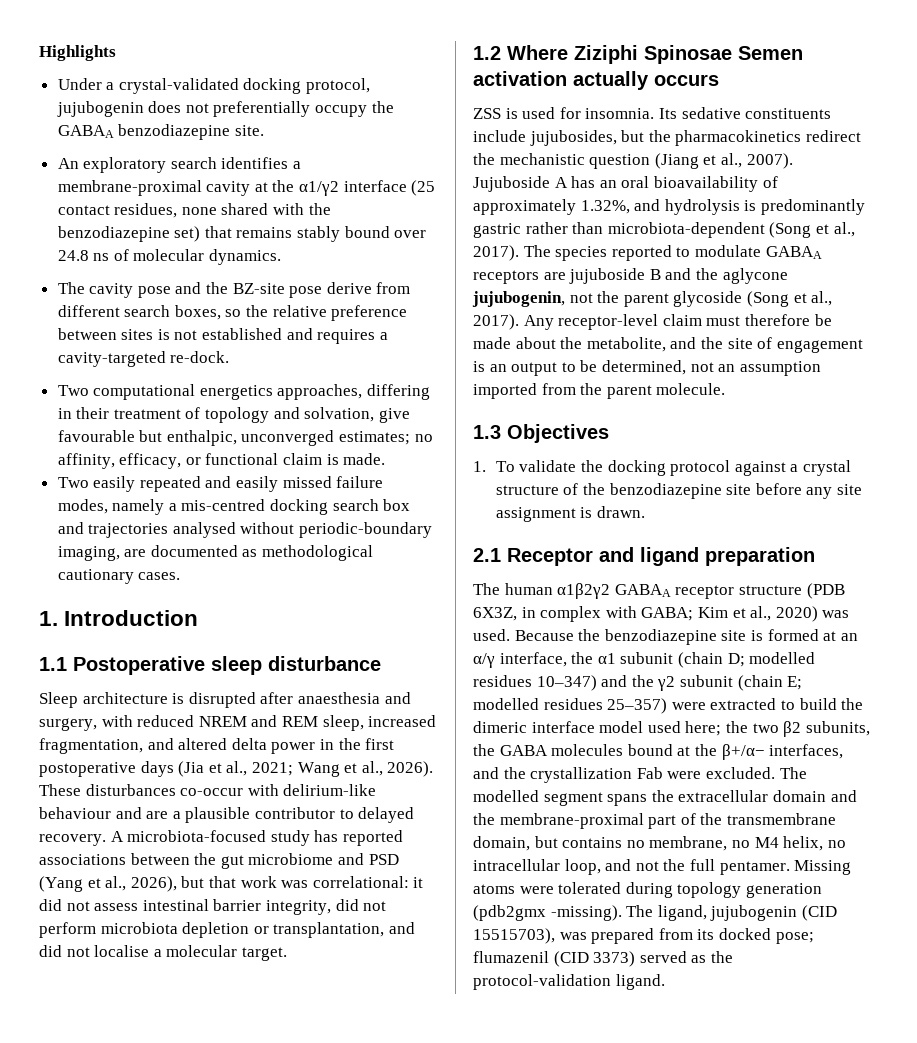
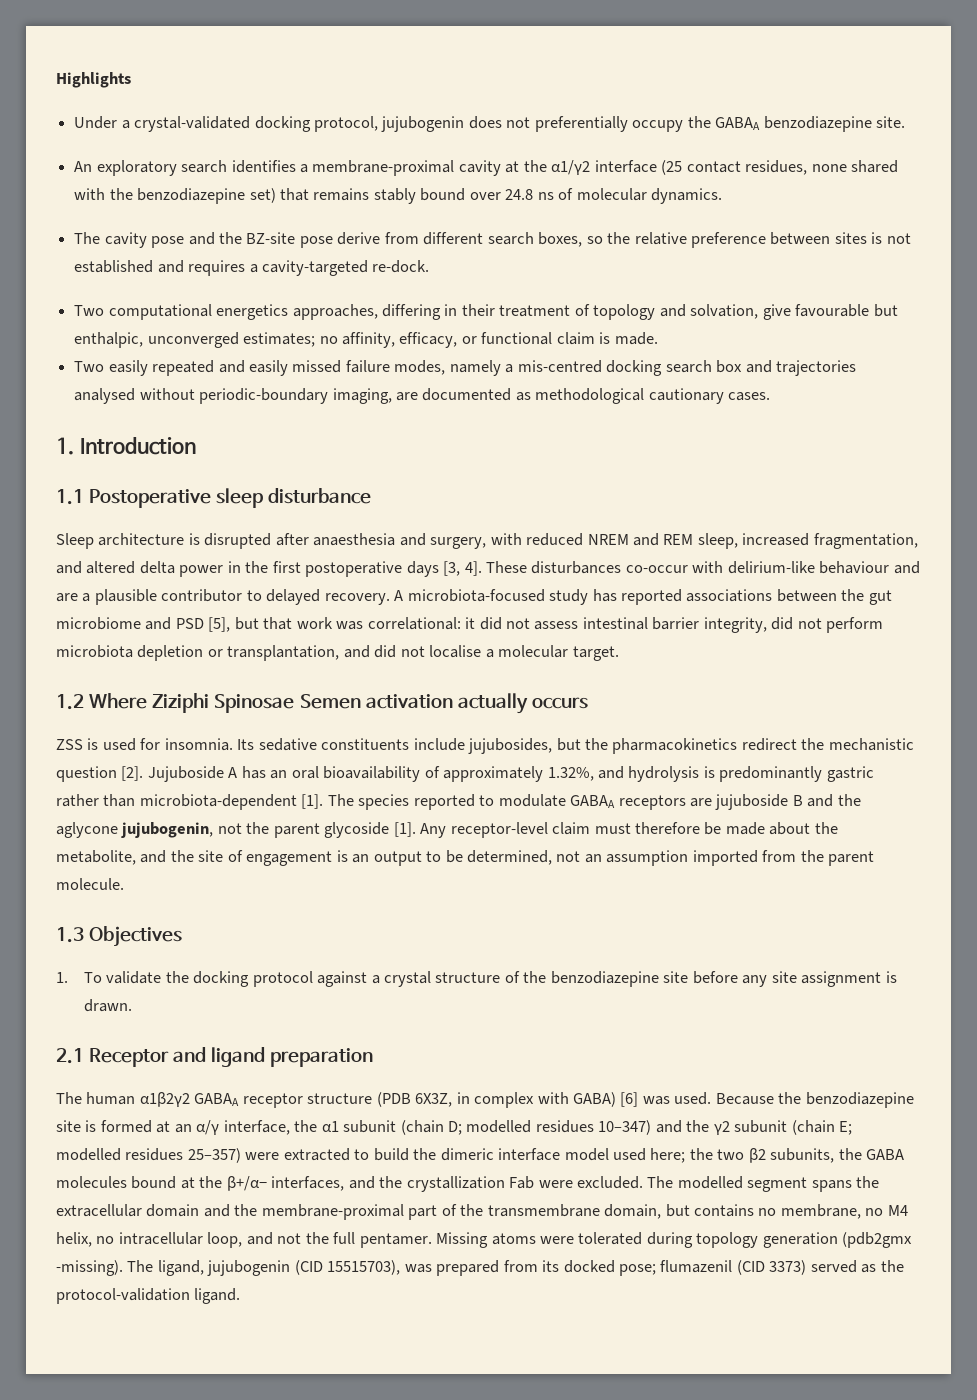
[178,761,434,777] (Jia et al., 2021; Wang et al., 2026). -> [443,561,482,576] [3, 4].
[39,876,177,892] (Yang et al., 2026), -> [208,617,231,632] [5],
[654,153,793,169] (Jiang et al., 2007). -> [121,766,144,781] [2].
[769,222,855,238] [473,245,519,261] (Song et al., 2017). -> [301,794,324,809] [1].
[746,291,833,307] [473,314,519,330] (Song et al., 2017). -> [393,822,416,837] [1].
[641,606,818,622] GABA; Kim et al., 2020) -> [573,1092,639,1107] GABA) [6]

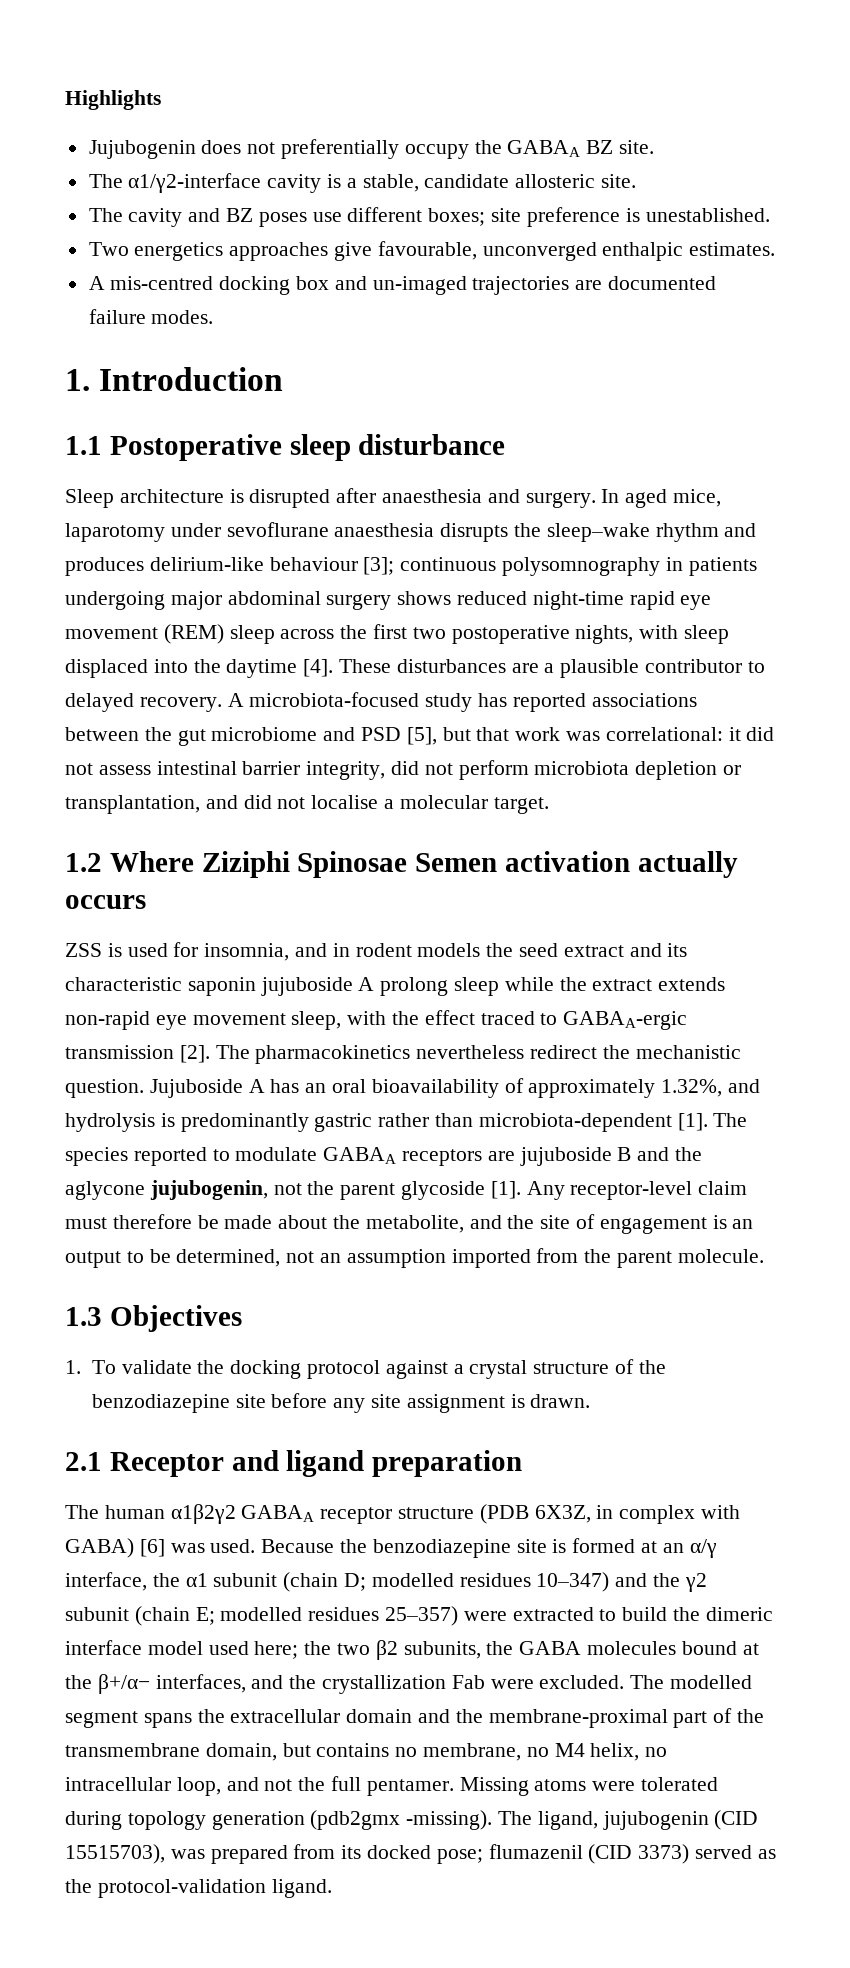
[74,116,465,132] Under a crystal-validated docking protocol, jujubogenin -> [88,140,196,159] Jujubogenin
[763,116,906,132] [74,160,898,176] [74,188,723,204] [74,232,911,248] [74,260,430,276] [74,304,898,320] [74,332,658,348] [74,360,514,376] benzodiazepine site. // An exploratory search identifies a membrane-proximal cavity at the α1/γ2 interface (25 contact residues, none shared with the benzodiazepine set) that remains stably bound over 24.8 ns of molecular dynamics. // The cavity pose and the BZ-site pose derive from different search boxes, so the relative preference between sites is not established and requires a cavity-targeted re-dock. // Two computational energetics approaches, differing in their treatment of topology and solvation, give favourable but enthalpic, unconverged estimates; no affinity, efficacy, or functional claim is made. // Two easily repeated and easily missed failure modes, namely a -> [586,140,655,154] [88,173,637,193] [88,207,770,227] [88,241,776,261] [88,276,105,290] BZ site. // The α1/γ2-interface cavity is a stable, candidate allosteric site. // The cavity and BZ poses use different boxes; site preference is unestablished. // Two energetics approaches give favourable, unconverged enthalpic estimates. // A
[665,360,712,373] search -> (291, 285) none
[775,360,856,376] [74,388,771,404] trajectories analysed without periodic-boundary imaging, are documented as methodological cautionary cases. -> [372,276,717,295] [88,309,214,324] un-imaged trajectories are documented failure modes.
[430,533,918,549] [56,561,920,577] surgery, with reduced NREM and REM sleep, increased fragmentation, and altered delta power in the first postoperative days [3, 4]. These disturbances co-occur with delirium-like behaviour and -> [525,489,722,508] [65,522,757,542] [65,557,757,576] [65,591,712,610] [65,624,730,644] [65,659,506,678] surgery. In aged mice, laparotomy under sevoflurane anaesthesia disrupts the sleep–wake rhythm and produces delirium-like behaviour [3]; continuous polysomnography in patients undergoing major abdominal surgery shows reduced night-time rapid eye movement (REM) sleep across the first two postoperative nights, with sleep displaced into the daytime [4]. These disturbances
[164,738,738,754] insomnia. Its sedative constituents include jujubosides, but the pharmacokinetics -> [204,943,688,961] [65,977,726,996] [65,1010,688,1030] [65,1045,525,1064] insomnia, and in rodent models the seed extract and its characteristic saponin jujuboside A prolong sleep while the extract extends non-rapid eye movement sleep, with the effect traced to GABAA-ergic transmission [2]. The pharmacokinetics nevertheless
[56,766,144,782] question [2]. -> [65,1079,144,1098] question.

